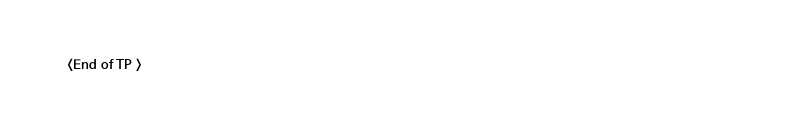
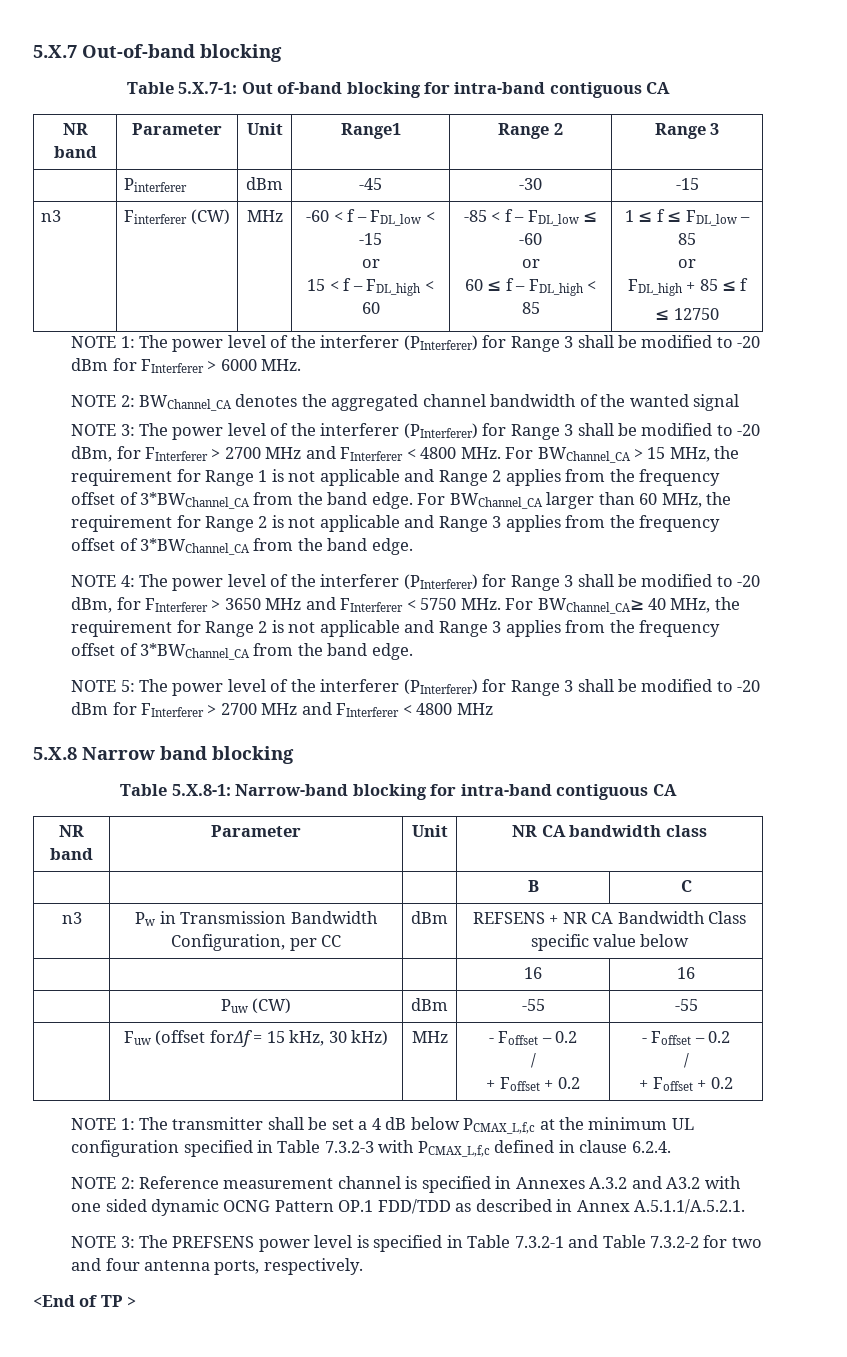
(67, 65) none -> [33,44,282,62] [126,82,671,98] [62,123,88,135] [53,146,97,158] [132,123,222,135] [246,123,283,135] [340,123,401,139] [498,123,563,139] [654,123,720,139] [124,178,188,192] [246,177,283,190] [359,178,382,190] [519,178,542,190] [675,178,699,190] [41,210,62,222] [124,209,230,225] [246,210,283,222] [306,209,435,226] [359,233,382,245] [361,259,380,268] [307,278,434,296] [361,302,380,314] [463,209,598,226] [519,233,542,245] [521,259,540,268] [464,278,597,296] [521,302,540,314] [624,209,751,226] [678,233,696,245] [678,259,696,268] [627,278,749,296] [655,308,719,320] [71,335,761,352] [71,358,302,373] [71,394,740,411] [71,423,761,440] [71,446,740,463] [71,469,720,486] [71,492,731,509] [71,515,720,532] [71,538,413,555] [71,574,761,591] [71,597,740,614] [71,620,720,637] [71,643,413,660] [71,679,761,696] [71,702,493,717] [33,746,294,764] [120,784,677,800] [59,825,84,837] [50,848,93,860] [211,825,301,837] [411,825,448,837] [512,825,707,837] [527,880,539,892] [680,880,692,892] [61,912,82,924] [135,911,378,926] [171,934,341,951] [411,911,448,924] [472,911,747,924] [530,934,690,951] [524,967,542,979] [677,967,695,979] [220,998,292,1014] [411,998,448,1011] [521,999,545,1011] [674,999,698,1011] [123,1030,389,1047] [411,1031,448,1043] [488,1031,578,1045] [530,1053,536,1068] [486,1077,580,1091] [641,1031,731,1045] [683,1053,689,1068] [639,1077,733,1091] [71,1117,694,1134] [71,1140,671,1157] [71,1176,741,1193] [71,1199,746,1216] [71,1235,762,1252] [71,1258,363,1275] 5.X.7 Out-of-band blocking // Table 5.X.7-1: Out of-band blocking for intra-band contiguous CA // NR band | Parameter | Unit | Range1 | Range 2 | Range 3 // | Pinterferer | dBm | -45 | -30 | -15 // n3 | Finterferer (CW) | MHz | -60 < f – FDL_low < -15 // or // 15 < f – FDL_high < 60 | -85 < f – FDL_low ≤ -60 // or // 60 ≤ f – FDL_high < 85 | 1 ≤ f ≤ FDL_low – 85 // or // FDL_high + 85 ≤ f // ≤ 12750 // NOTE 1: The power level of the interferer (PInterferer) for Range 3 shall be modified to -20 dBm for FInterferer > 6000 MHz. // NOTE 2: BWChannel_CA denotes the aggregated channel bandwidth of the wanted signal // NOTE 3: The power level of the interferer (PInterferer) for Range 3 shall be modified to -20 dBm, for FInterferer > 2700 MHz and FInterferer < 4800 MHz. For BWChannel_CA > 15 MHz, the requirement for Range 1 is not applicable and Range 2 applies from the frequency offset of 3*BWChannel_CA from the band edge. For BWChannel_CA larger than 60 MHz, the requirement for Range 2 is not applicable and Range 3 applies from the frequency offset of 3*BWChannel_CA from the band edge. // NOTE 4: The power level of the interferer (PInterferer) for Range 3 shall be modified to -20 dBm, for FInterferer > 3650 MHz and FInterferer < 5750 MHz. For BWChannel_CA≥ 40 MHz, the requirement for Range 2 is not applicable and Range 3 applies from the frequency offset of 3*BWChannel_CA from the band edge. // NOTE 5: The power level of the interferer (PInterferer) for Range 3 shall be modified to -20 dBm for FInterferer > 2700 MHz and FInterferer < 4800 MHz // 5.X.8 Narrow band blocking // Table 5.X.8-1: Narrow-band blocking for intra-band contiguous CA // NR band | Parameter | Unit | NR CA bandwidth class // | | | B | C // n3 | Pw in Transmission Bandwidth Configuration, per CC | dBm | REFSENS + NR CA Bandwidth Class specific value below // | | | 16 | 16 // | Puw (CW) | dBm | -55 | -55 // | Fuw (offset forΔf = 15 kHz, 30 kHz) | MHz | - Foffset – 0.2 // / // + Foffset + 0.2 | - Foffset – 0.2 // / // + Foffset + 0.2 // NOTE 1: The transmitter shall be set a 4 dB below PCMAX_L,f,c at the minimum UL configuration specified in Table 7.3.2-3 with PCMAX_L,f,c defined in clause 6.2.4. // NOTE 2: Reference measurement channel is specified in Annexes A.3.2 and A3.2 with one sided dynamic OCNG Pattern OP.1 FDD/TDD as described in Annex A.5.1.1/A.5.2.1. // NOTE 3: The PREFSENS power level is specified in Table 7.3.2-1 and Table 7.3.2-2 for two and four antenna ports, respectively. //

